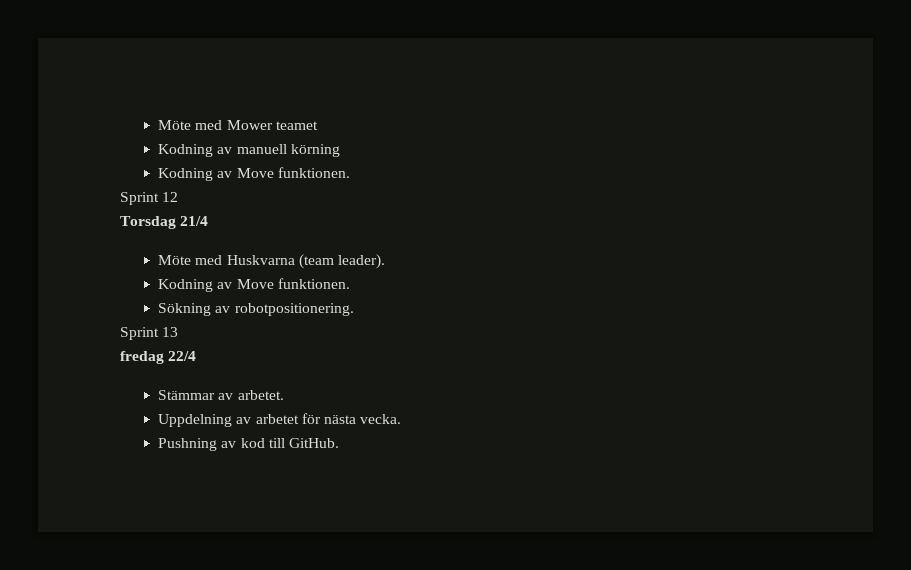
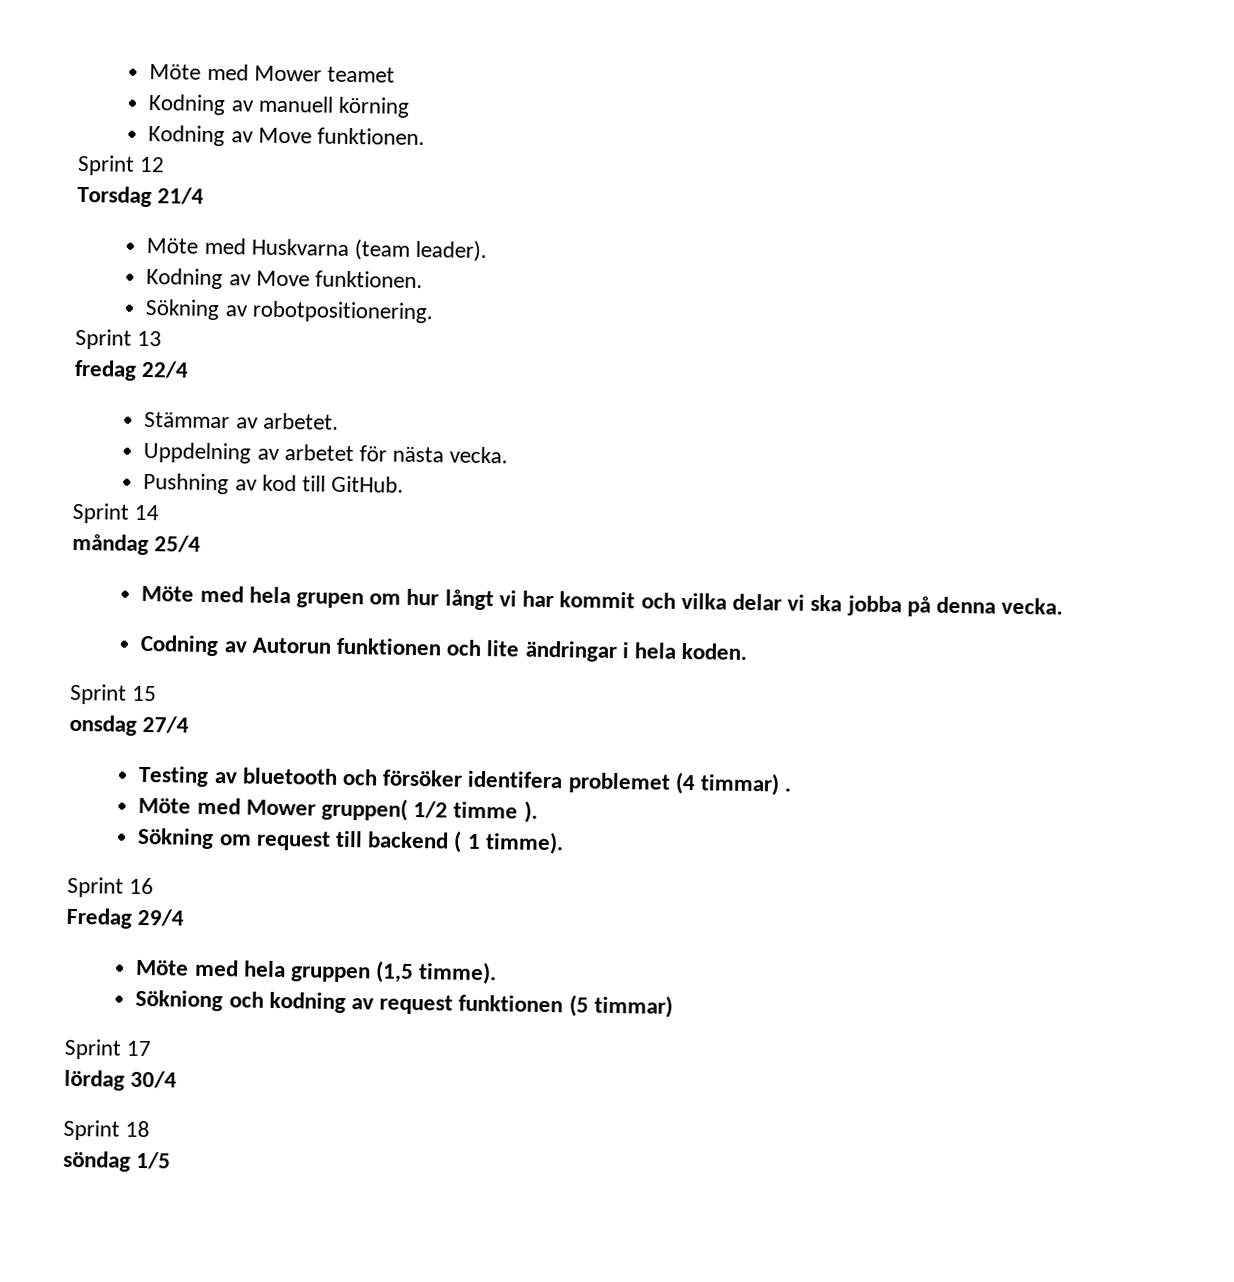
(339, 443) none -> [72,502,160,524] [72,533,202,556] [141,585,1064,617] [140,634,748,662] [70,683,158,705] [69,714,190,736] [138,765,792,796] [138,797,538,823] [137,827,564,855] [67,876,155,898] [66,907,185,929] [135,959,498,985] [135,989,673,1018] [64,1038,153,1060] [64,1069,178,1091] [63,1119,151,1141] [63,1150,172,1172] // Sprint 14 // måndag 25/4 // Möte med hela grupen om hur långt vi har kommit och vilka delar vi ska jobba på denna vecka. // Codning av Autorun funktionen och lite ändringar i hela koden. // Sprint 15 // onsdag 27/4 // Testing av bluetooth och försöker identifera problemet (4 timmar) . // Möte med Mower gruppen( 1/2 timme ). // Sökning om request till backend ( 1 timme). // Sprint 16 // Fredag 29/4 // Möte med hela gruppen (1,5 timme). // Sökniong och kodning av request funktionen (5 timmar) // Sprint 17 // lördag 30/4 // Sprint 18 // söndag 1/5

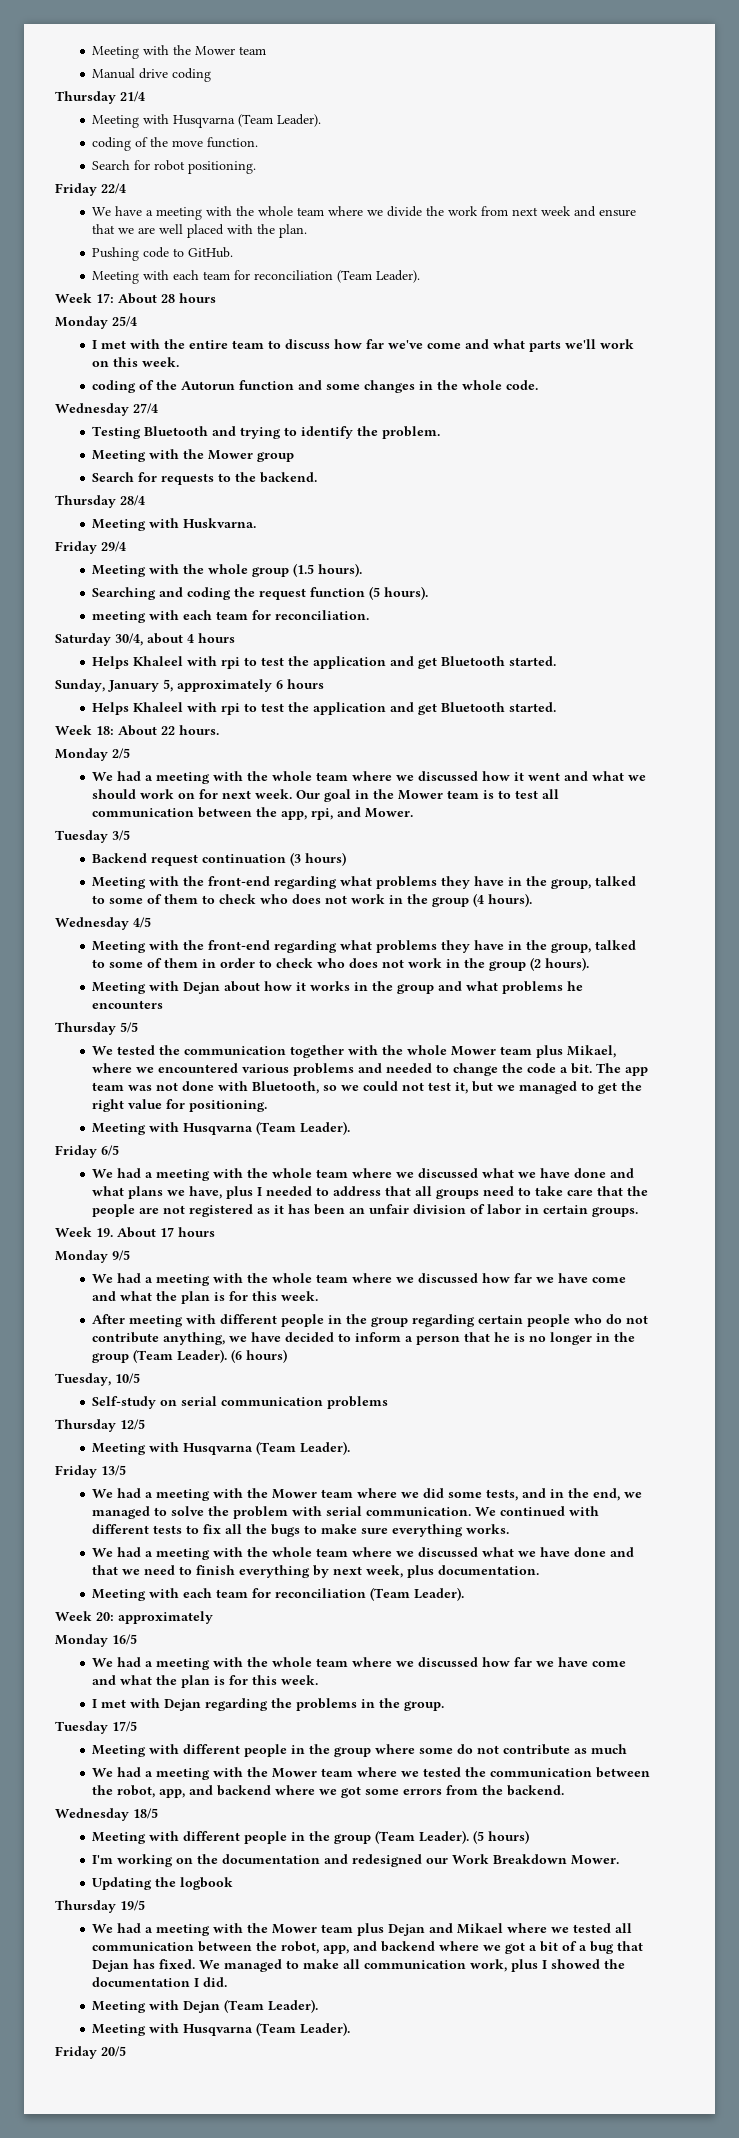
[149,63,396,83] [148,93,411,118] [148,124,426,147] [77,154,166,176] [77,185,205,208] [146,237,488,263] [146,267,424,290] [145,298,433,324] [75,328,163,350] [74,359,190,381] [144,411,339,430] [143,441,509,464] [143,472,405,495] [72,502,160,524] [72,533,202,556] [141,585,1064,617] [140,634,748,662] [70,683,158,705] [69,714,190,736] [138,765,792,796] [138,797,538,823] [137,827,564,855] [67,876,155,898] [66,907,185,929] [135,959,498,985] [135,989,673,1018] [64,1038,153,1060] [64,1069,178,1091] [63,1119,151,1141] [63,1150,172,1172] Möte med Mower teamet // Kodning av manuell körning // Kodning av Move funktionen. // Sprint 12 // Torsdag 21/4 // Möte med Huskvarna (team leader). // Kodning av Move funktionen. // Sökning av robotpositionering. // Sprint 13 // fredag 22/4 // Stämmar av arbetet. // Uppdelning av arbetet för nästa vecka. // Pushning av kod till GitHub. // Sprint 14 // måndag 25/4 // Möte med hela grupen om hur långt vi har kommit och vilka delar vi ska jobba på denna vecka. // Codning av Autorun funktionen och lite ändringar i hela koden. // Sprint 15 // onsdag 27/4 // Testing av bluetooth och försöker identifera problemet (4 timmar) . // Möte med Mower gruppen( 1/2 timme ). // Sökning om request till backend ( 1 timme). // Sprint 16 // Fredag 29/4 // Möte med hela gruppen (1,5 timme). // Sökniong och kodning av request funktionen (5 timmar) // Sprint 17 // lördag 30/4 // Sprint 18 // söndag 1/5 -> [92,45,267,59] [92,68,212,82] [55,91,145,104] [92,114,322,128] [92,137,259,151] [92,160,257,174] [55,183,126,196] [92,206,637,220] [92,224,308,238] [92,247,234,261] [92,270,421,284] [55,293,216,304] [55,316,137,329] [92,339,635,352] [92,357,180,367] [92,380,539,393] [55,403,158,416] [92,426,441,439] [92,449,295,462] [92,472,318,485] [55,495,145,508] [92,518,257,531] [55,541,126,554] [92,563,363,577] [92,586,429,600] [92,610,370,623] [55,633,235,646] [92,656,557,669] [55,679,324,692] [92,702,557,715] [55,725,219,736] [55,748,130,761] [92,771,647,784] [92,789,560,802] [92,807,414,820] [55,830,130,843] [92,852,347,866] [92,876,637,889] [92,893,533,907] [55,917,151,930] [92,940,637,953] [92,957,590,971] [92,981,584,994] [92,1000,164,1009] [55,1022,138,1035] [92,1045,617,1058] [92,1063,649,1076] [92,1081,643,1094] [92,1099,268,1112] [92,1121,351,1135] [55,1145,119,1158] [92,1168,635,1181] [92,1186,649,1199] [92,1204,639,1217] [55,1227,215,1238] [55,1250,130,1263] [92,1273,627,1286] [92,1291,319,1304] [92,1314,649,1327] [92,1332,636,1345] [92,1349,288,1363] [55,1373,140,1386] [92,1396,389,1409] [55,1419,145,1432] [92,1441,351,1455] [55,1465,126,1478] [92,1488,643,1501] [92,1506,600,1519] [92,1524,510,1537] [92,1547,635,1560] [92,1565,540,1578] [92,1587,465,1601] [55,1611,213,1624] [55,1634,137,1647] [92,1657,627,1670] [92,1675,319,1688] [92,1698,445,1711] [55,1721,137,1734] [92,1744,628,1757] [92,1767,651,1780] [92,1785,565,1798] [55,1808,158,1821] [92,1830,530,1844] [92,1854,620,1867] [92,1877,234,1890] [55,1900,145,1913] [92,1923,633,1936] [92,1941,644,1954] [92,1959,626,1972] [92,1977,228,1987] [92,1999,319,2013] [92,2022,351,2036] [55,2046,126,2059] Meeting with the Mower team // Manual drive coding // Thursday 21/4 // Meeting with Husqvarna (Team Leader). // coding of the move function. // Search for robot positioning. // Friday 22/4 // We have a meeting with the whole team where we divide the work from next week and ensure that we are well placed with the plan. // Pushing code to GitHub. // Meeting with each team for reconciliation (Team Leader). // Week 17: About 28 hours // Monday 25/4 // I met with the entire team to discuss how far we've come and what parts we'll work on this week. // coding of the Autorun function and some changes in the whole code. // Wednesday 27/4 // Testing Bluetooth and trying to identify the problem. // Meeting with the Mower group // Search for requests to the backend. // Thursday 28/4 // Meeting with Huskvarna. // Friday 29/4 // Meeting with the whole group (1.5 hours). // Searching and coding the request function (5 hours). // meeting with each team for reconciliation. // Saturday 30/4, about 4 hours // Helps Khaleel with rpi to test the application and get Bluetooth started. // Sunday, January 5, approximately 6 hours // Helps Khaleel with rpi to test the application and get Bluetooth started. // Week 18: About 22 hours. // Monday 2/5 // We had a meeting with the whole team where we discussed how it went and what we should work on for next week. Our goal in the Mower team is to test all communication between the app, rpi, and Mower. // Tuesday 3/5 // Backend request continuation (3 hours) // Meeting with the front-end regarding what problems they have in the group, talked to some of them to check who does not work in the group (4 hours). // Wednesday 4/5 // Meeting with the front-end regarding what problems they have in the group, talked to some of them in order to check who does not work in the group (2 hours). // Meeting with Dejan about how it works in the group and what problems he encounters // Thursday 5/5 // We tested the communication together with the whole Mower team plus Mikael, where we encountered various problems and needed to change the code a bit. The app team was not done with Bluetooth, so we could not test it, but we managed to get the right value for positioning. // Meeting with Husqvarna (Team Leader). // Friday 6/5 // We had a meeting with the whole team where we discussed what we have done and what plans we have, plus I needed to address that all groups need to take care that the people are not registered as it has been an unfair division of labor in certain groups. // Week 19. About 17 hours // Monday 9/5 // We had a meeting with the whole team where we discussed how far we have come and what the plan is for this week. // After meeting with different people in the group regarding certain people who do not contribute anything, we have decided to inform a person that he is no longer in the group (Team Leader). (6 hours) // Tuesday, 10/5 // Self-study on serial communication problems // Thursday 12/5 // Meeting with Husqvarna (Team Leader). // Friday 13/5 // We had a meeting with the Mower team where we did some tests, and in the end, we managed to solve the problem with serial communication. We continued with different tests to fix all the bugs to make sure everything works. // We had a meeting with the whole team where we discussed what we have done and that we need to finish everything by next week, plus documentation. // Meeting with each team for reconciliation (Team Leader). // Week 20: approximately // Monday 16/5 // We had a meeting with the whole team where we discussed how far we have come and what the plan is for this week. // I met with Dejan regarding the problems in the group. // Tuesday 17/5 // Meeting with different people in the group where some do not contribute as much // We had a meeting with the Mower team where we tested the communication between the robot, app, and backend where we got some errors from the backend. // Wednesday 18/5 // Meeting with different people in the group (Team Leader). (5 hours) // I'm working on the documentation and redesigned our Work Breakdown Mower. // Updating the logbook // Thursday 19/5 // We had a meeting with the Mower team plus Dejan and Mikael where we tested all communication between the robot, app, and backend where we got a bit of a bug that Dejan has fixed. We managed to make all communication work, plus I showed the documentation I did. // Meeting with Dejan (Team Leader). // Meeting with Husqvarna (Team Leader). // Friday 20/5

